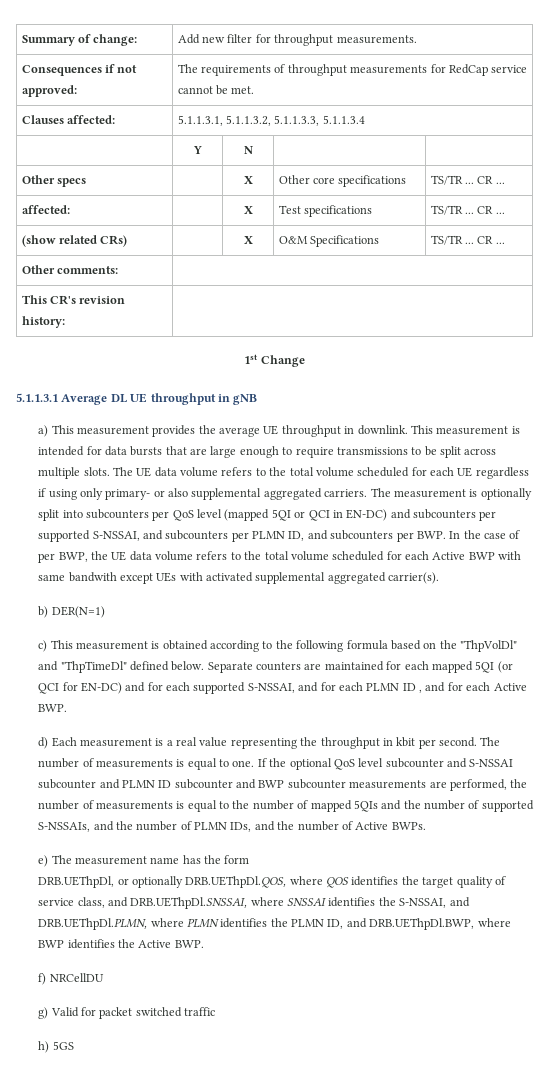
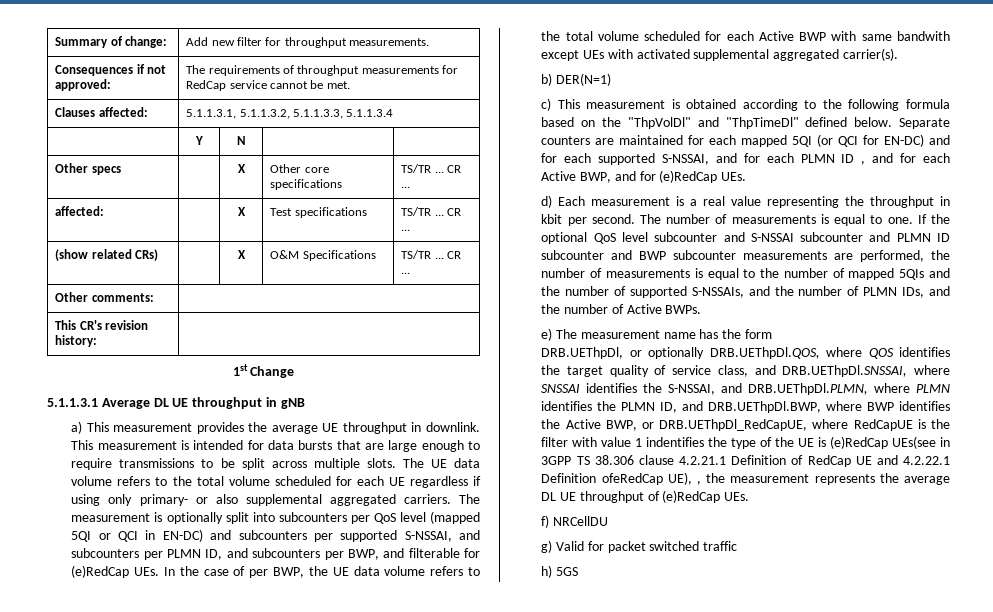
[416,531,446,539] BWP. -> [347,548,481,560] [71,565,160,578] BWP, and filterable for (e)RedCap UEs.
[38,704,68,712] BWP. -> [580,170,747,183] BWP, and for (e)RedCap UEs.
[174,940,204,948] BWP. -> [605,419,950,431] [541,436,950,449] [541,455,950,467] [541,472,950,485] [541,490,750,503] BWP, or DRB.UEThpDl_RedCapUE, where RedCapUE is the filter with value 1 indentifies the type of the UE is (e)RedCap UEs(see in 3GPP TS 38.306 clause 4.2.21.1 Definition of RedCap UE and 4.2.22.1 Definition ofeRedCap UE), , the measurement represents the average DL UE throughput of (e)RedCap UEs.

